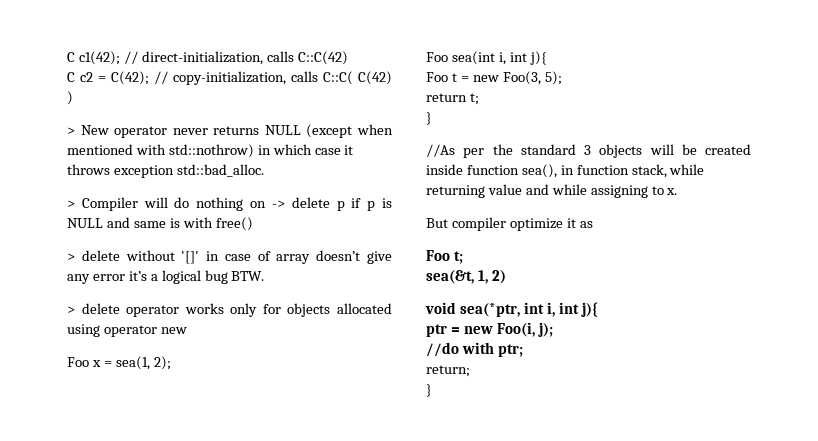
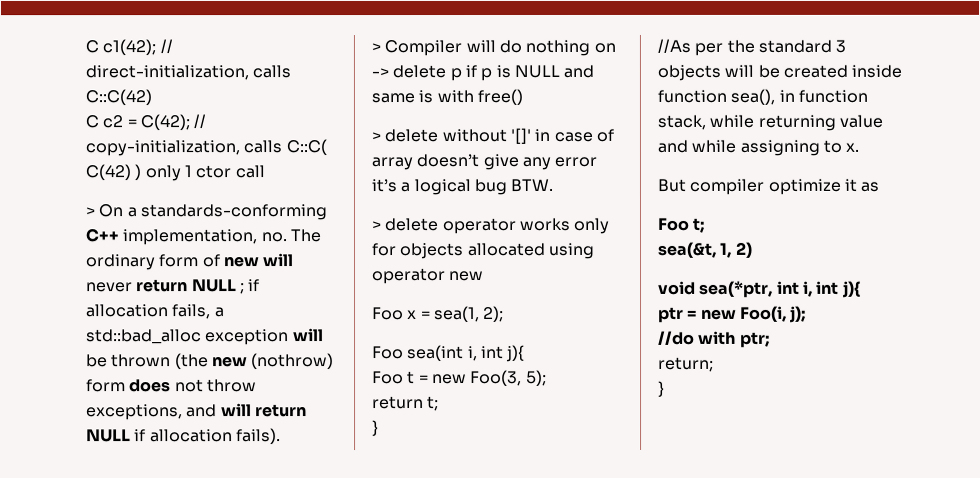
[67,124,393,138] [67,144,354,158] [67,164,264,178] // > New operator never returns NULL (except when mentioned with std::nothrow) in which case it throws exception std::bad_alloc. -> [144,165,265,182] [85,204,327,221] [85,228,322,246] [86,253,295,271] [86,279,261,295] [86,304,225,320] [86,328,324,346] [86,353,335,370] [86,379,257,393] [86,403,307,421] [86,428,281,445] only 1 ctor call // > On a standards-conforming C++ implementation, no. The ordinary form of new will never return NULL ; if allocation fails, a std::bad_alloc exception will be thrown (the new (nothrow) form does not throw exceptions, and will return NULL if allocation fails).

